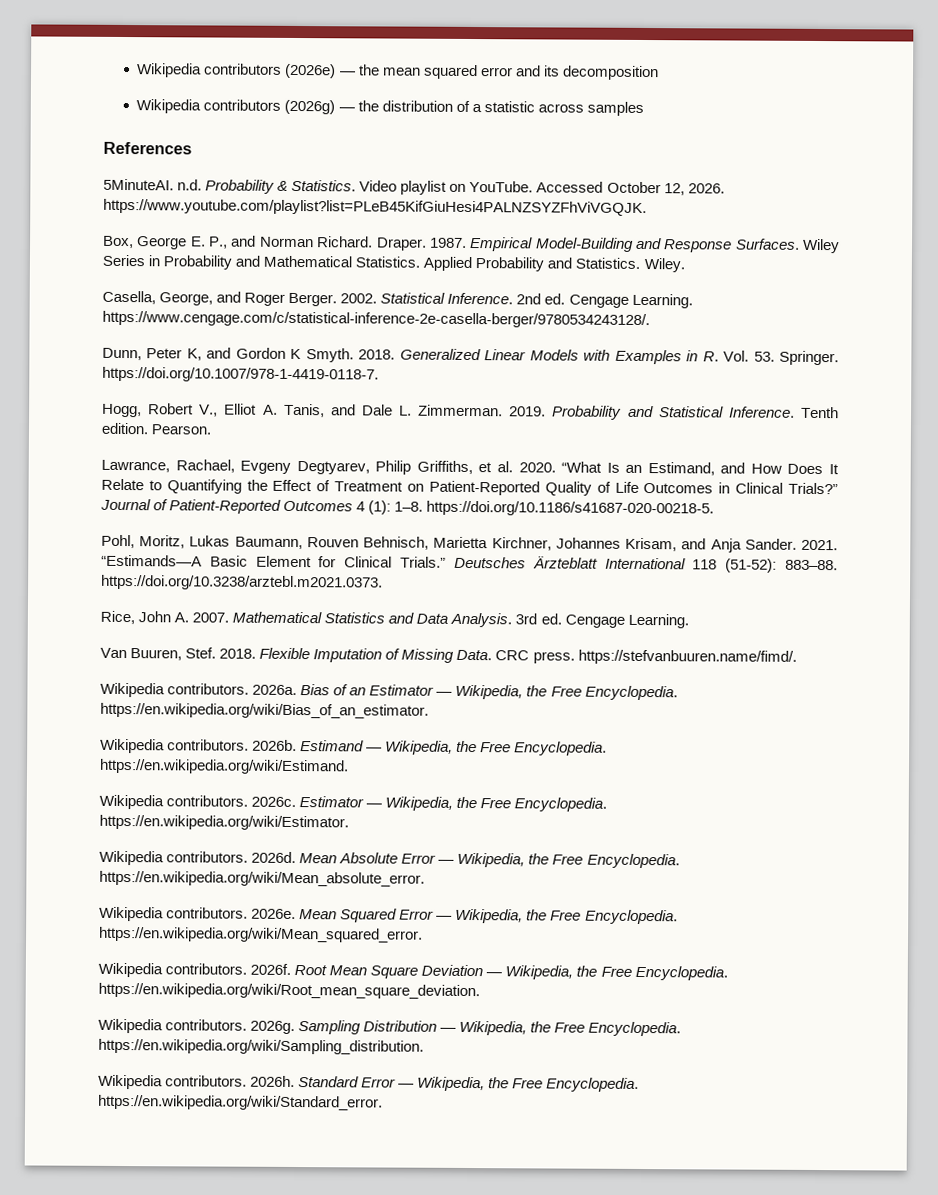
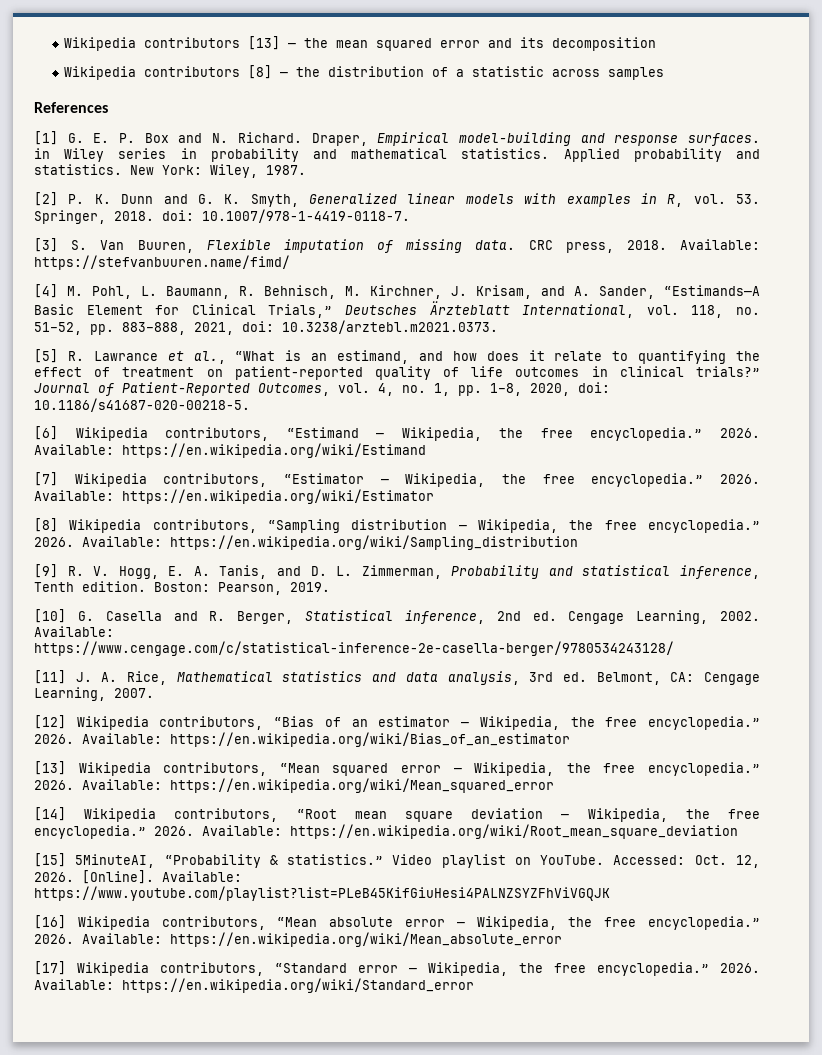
[136,63,337,79] Wikipedia contributors (2026e) -> [64,36,281,51] Wikipedia contributors [13]
[284,99,336,115] (2026g) -> [248,65,273,79] [8]
[103,178,725,196] [103,198,647,217] [103,235,841,254] [102,254,685,273] [102,290,693,309] [102,310,650,329] [102,347,840,366] [102,366,379,383] [102,403,839,420] [101,422,212,435] [101,459,839,476] [101,478,839,496] [100,498,715,517] [101,534,839,553] 5MinuteAI. n.d. Probability & Statistics. Video playlist on YouTube. Accessed October 12, 2026. https://www.youtube.com/playlist?list=PLeB45KifGiuHesi4PALNZSYZFhViVGQJK. // Box, George E. P., and Norman Richard. Draper. 1987. Empirical Model-Building and Response Surfaces. Wiley Series in Probability and Mathematical Statistics. Applied Probability and Statistics. Wiley. // Casella, George, and Roger Berger. 2002. Statistical Inference. 2nd ed. Cengage Learning. https://www.cengage.com/c/statistical-inference-2e-casella-berger/9780534243128/. // Dunn, Peter K, and Gordon K Smyth. 2018. Generalized Linear Models with Examples in R. Vol. 53. Springer. https://doi.org/10.1007/978-1-4419-0118-7. // Hogg, Robert V., Elliot A. Tanis, and Dale L. Zimmerman. 2019. Probability and Statistical Inference. Tenth edition. Pearson. // Lawrance, Rachael, Evgeny Degtyarev, Philip Griffiths, et al. 2020. “What Is an Estimand, and How Does It Relate to Quantifying the Effect of Treatment on Patient-Reported Quality of Life Outcomes in Clinical Trials?” Journal of Patient-Reported Outcomes 4 (1): 1–8. https://doi.org/10.1186/s41687-020-00218-5. // Pohl, Moritz, Lukas Baumann, Rouven Behnisch, Marietta Kirchner, Johannes Krisam, and Anja Sander. 2021. -> [34,131,761,146] [34,148,760,162] [34,164,306,178] [34,192,760,207] [34,209,410,224] [34,238,760,253] [34,255,290,270] [34,284,655,299] [1] G. E. P. Box and N. Richard. Draper, Empirical model-building and response surfaces. in Wiley series in probability and mathematical statistics. Applied probability and statistics. New York: Wiley, 1987. // [2] P. K. Dunn and G. K. Smyth, Generalized linear models with examples in R, vol. 53. Springer, 2018. doi: 10.1007/978-1-4419-0118-7. // [3] S. Van Buuren, Flexible imputation of missing data. CRC press, 2018. Available: https://stefvanbuuren.name/fimd/ // [4] M. Pohl, L. Baumann, R. Behnisch, M. Kirchner, J. Krisam, and A. Sander,
[400,556,447,568] Trials.” -> [268,304,333,318] Trials,”
[604,557,839,573] [101,574,383,591] [100,610,689,629] [100,647,797,665] [100,682,678,701] [100,702,429,719] [100,738,608,756] [99,758,349,775] [99,794,608,812] [99,814,349,831] [99,850,680,869] [99,870,425,887] [99,906,678,925] [99,926,423,943] [98,962,728,981] [98,982,480,1000] [98,1018,682,1037] [98,1038,424,1055] [98,1074,640,1092] [98,1094,383,1111] International 118 (51-52): 883–88. https://doi.org/10.3238/arztebl.m2021.0373. // Rice, John A. 2007. Mathematical Statistics and Data Analysis. 3rd ed. Cengage Learning. // Van Buuren, Stef. 2018. Flexible Imputation of Missing Data. CRC press. https://stefvanbuuren.name/fimd/. // Wikipedia contributors. 2026a. Bias of an Estimator — Wikipedia, the Free Encyclopedia. https://en.wikipedia.org/wiki/Bias_of_an_estimator. // Wikipedia contributors. 2026b. Estimand — Wikipedia, the Free Encyclopedia. https://en.wikipedia.org/wiki/Estimand. // Wikipedia contributors. 2026c. Estimator — Wikipedia, the Free Encyclopedia. https://en.wikipedia.org/wiki/Estimator. // Wikipedia contributors. 2026d. Mean Absolute Error — Wikipedia, the Free Encyclopedia. https://en.wikipedia.org/wiki/Mean_absolute_error. // Wikipedia contributors. 2026e. Mean Squared Error — Wikipedia, the Free Encyclopedia. https://en.wikipedia.org/wiki/Mean_squared_error. // Wikipedia contributors. 2026f. Root Mean Square Deviation — Wikipedia, the Free Encyclopedia. https://en.wikipedia.org/wiki/Root_mean_square_deviation. // Wikipedia contributors. 2026g. Sampling Distribution — Wikipedia, the Free Encyclopedia. https://en.wikipedia.org/wiki/Sampling_distribution. // Wikipedia contributors. 2026h. Standard Error — Wikipedia, the Free Encyclopedia. https://en.wikipedia.org/wiki/Standard_error. -> [522,304,761,318] [34,320,498,335] [34,349,760,364] [34,366,760,380] [34,382,610,396] [34,398,250,412] [34,426,760,441] [34,443,426,458] [34,472,760,487] [34,489,434,504] [34,518,761,533] [34,535,578,550] [34,564,760,579] [34,581,330,595] [34,609,761,624] [34,626,114,637] [34,641,674,656] [34,670,761,685] [34,687,154,701] [34,715,761,730] [34,732,570,747] [34,761,761,776] [34,778,554,793] [34,807,761,822] [34,824,738,839] [34,853,760,868] [34,870,242,884] [34,886,610,901] [34,915,760,930] [34,932,562,947] [34,961,760,976] [34,978,474,993] International, vol. 118, no. 51–52, pp. 883–888, 2021, doi: 10.3238/arztebl.m2021.0373. // [5] R. Lawrance et al., “What is an estimand, and how does it relate to quantifying the effect of treatment on patient-reported quality of life outcomes in clinical trials?” Journal of Patient-Reported Outcomes, vol. 4, no. 1, pp. 1–8, 2020, doi: 10.1186/s41687-020-00218-5. // [6] Wikipedia contributors, “Estimand — Wikipedia, the free encyclopedia.” 2026. Available: https://en.wikipedia.org/wiki/Estimand // [7] Wikipedia contributors, “Estimator — Wikipedia, the free encyclopedia.” 2026. Available: https://en.wikipedia.org/wiki/Estimator // [8] Wikipedia contributors, “Sampling distribution — Wikipedia, the free encyclopedia.” 2026. Available: https://en.wikipedia.org/wiki/Sampling_distribution // [9] R. V. Hogg, E. A. Tanis, and D. L. Zimmerman, Probability and statistical inference, Tenth edition. Boston: Pearson, 2019. // [10] G. Casella and R. Berger, Statistical inference, 2nd ed. Cengage Learning, 2002. Available: https://www.cengage.com/c/statistical-inference-2e-casella-berger/9780534243128/ // [11] J. A. Rice, Mathematical statistics and data analysis, 3rd ed. Belmont, CA: Cengage Learning, 2007. // [12] Wikipedia contributors, “Bias of an estimator — Wikipedia, the free encyclopedia.” 2026. Available: https://en.wikipedia.org/wiki/Bias_of_an_estimator // [13] Wikipedia contributors, “Mean squared error — Wikipedia, the free encyclopedia.” 2026. Available: https://en.wikipedia.org/wiki/Mean_squared_error // [14] Wikipedia contributors, “Root mean square deviation — Wikipedia, the free encyclopedia.” 2026. Available: https://en.wikipedia.org/wiki/Root_mean_square_deviation // [15] 5MinuteAI, “Probability & statistics.” Video playlist on YouTube. Accessed: Oct. 12, 2026. [Online]. Available: https://www.youtube.com/playlist?list=PLeB45KifGiuHesi4PALNZSYZFhViVGQJK // [16] Wikipedia contributors, “Mean absolute error — Wikipedia, the free encyclopedia.” 2026. Available: https://en.wikipedia.org/wiki/Mean_absolute_error // [17] Wikipedia contributors, “Standard error — Wikipedia, the free encyclopedia.” 2026. Available: https://en.wikipedia.org/wiki/Standard_error

